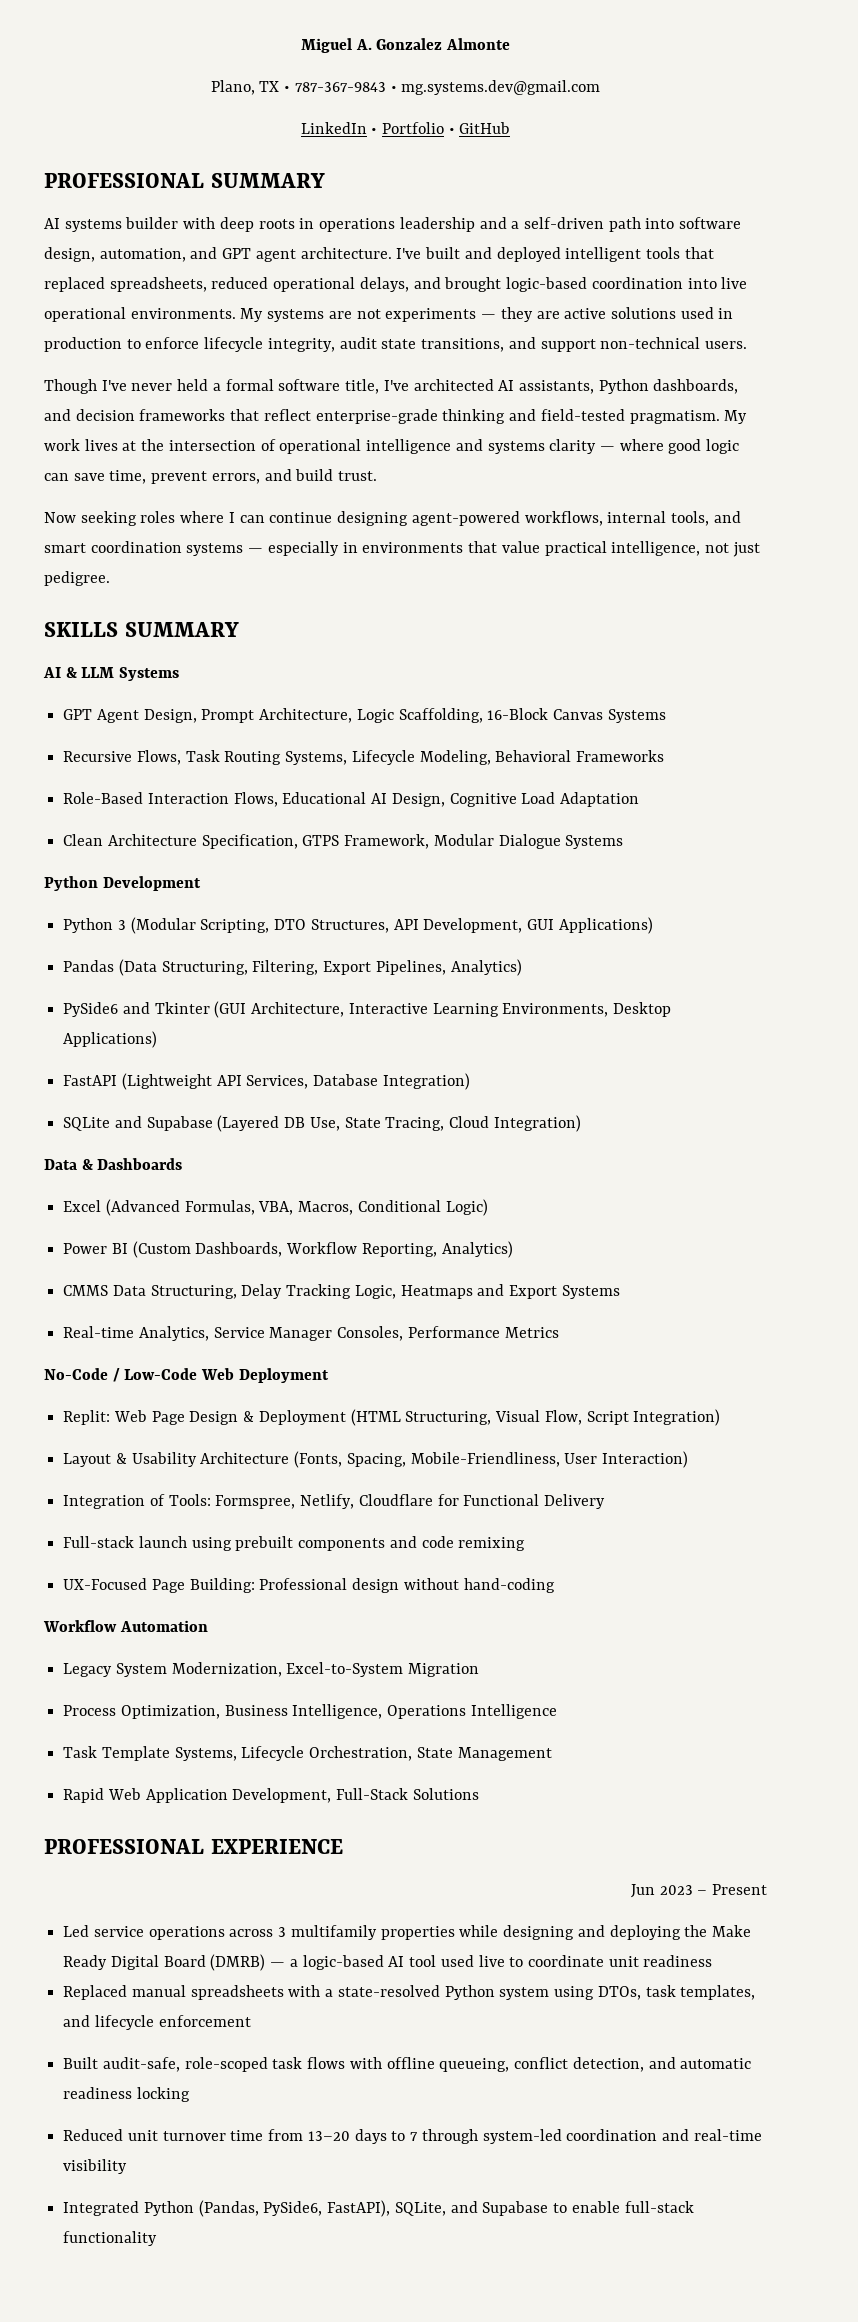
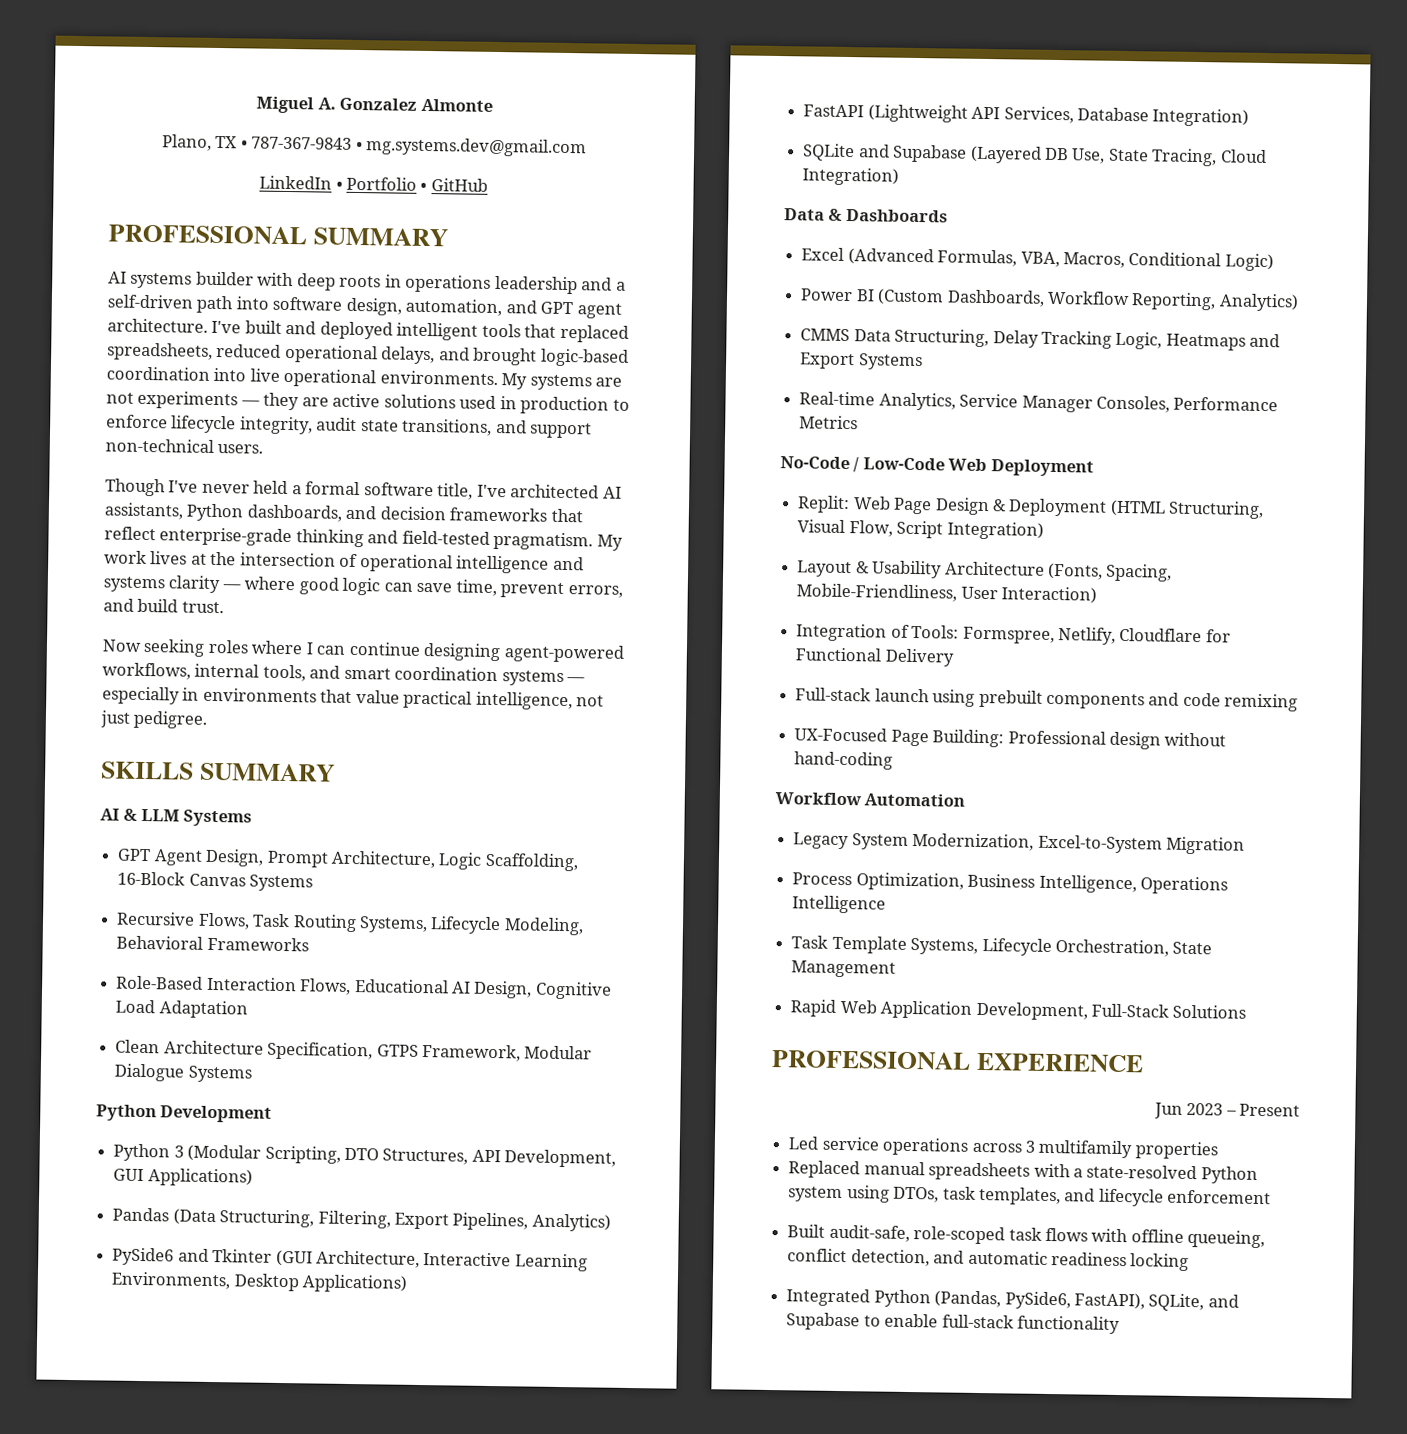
[459,1925,751,1940] [63,1954,713,1971] while designing and deploying the Make Ready Digital Board (DMRB) — a logic-based AI tool used live to coordinate unit readiness -> (1218, 1150) none
[63,2129,762,2144] [63,2159,128,2174] // Reduced unit turnover time from 13–20 days to 7 through system-led coordination and real-time visibility -> (1190, 1262) none

